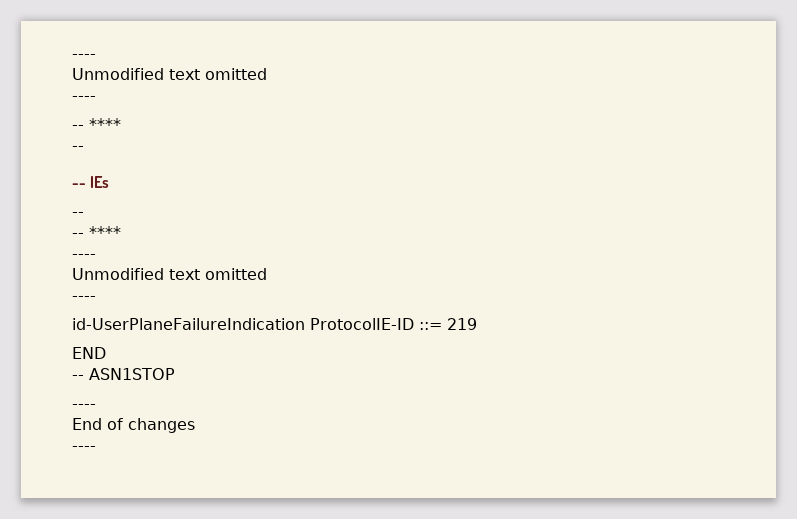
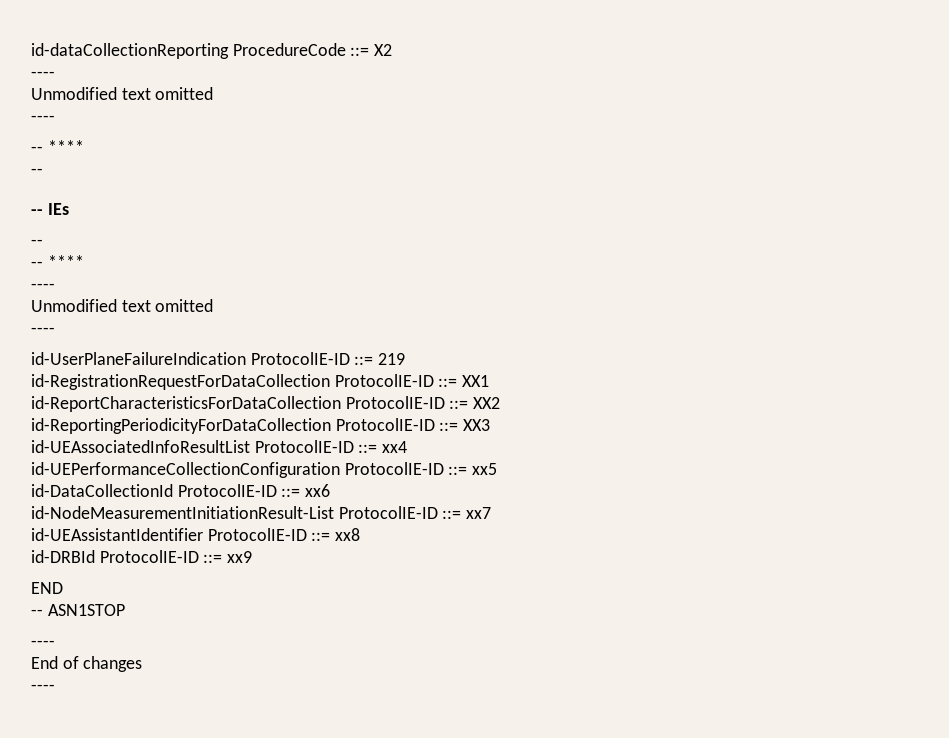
(72, 56) none -> [31,43,393,59] id-dataCollectionReporting ProcedureCode ::= X2 //
(477, 324) none -> [31,374,490,390] [31,396,501,412] [31,418,491,434] [31,440,408,453] [31,462,498,478] [31,484,331,497] [31,506,492,519] [31,528,361,541] [31,550,253,563] // id-RegistrationRequestForDataCollection ProtocolIE-ID ::= XX1 // id-ReportCharacteristicsForDataCollection ProtocolIE-ID ::= XX2 // id-ReportingPeriodicityForDataCollection ProtocolIE-ID ::= XX3 // id-UEAssociatedInfoResultList ProtocolIE-ID ::= xx4 // id-UEPerformanceCollectionConfiguration ProtocolIE-ID ::= xx5 // id-DataCollectionId ProtocolIE-ID ::= xx6 // id-NodeMeasurementInitiationResult-List ProtocolIE-ID ::= xx7 // id-UEAssistantIdentifier ProtocolIE-ID ::= xx8 // id-DRBId ProtocolIE-ID ::= xx9

